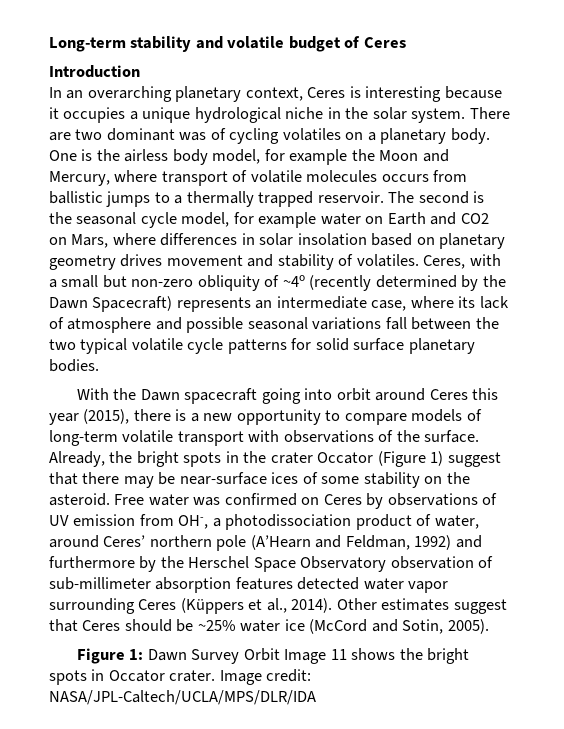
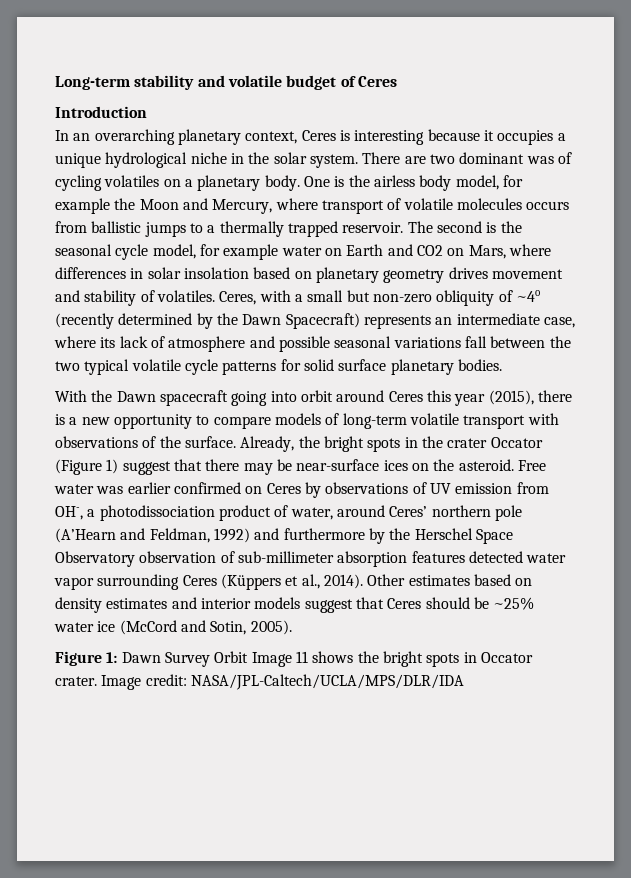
[302,472,420,488] of some stability -> (408, 465) none
(221, 501) none -> [127,482,171,494] earlier
(450, 604) none -> [473,574,533,586] [55,597,301,613] based on density estimates and interior models

